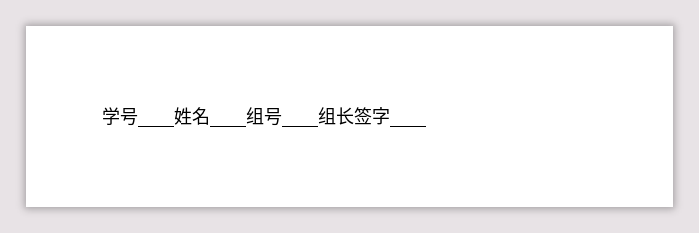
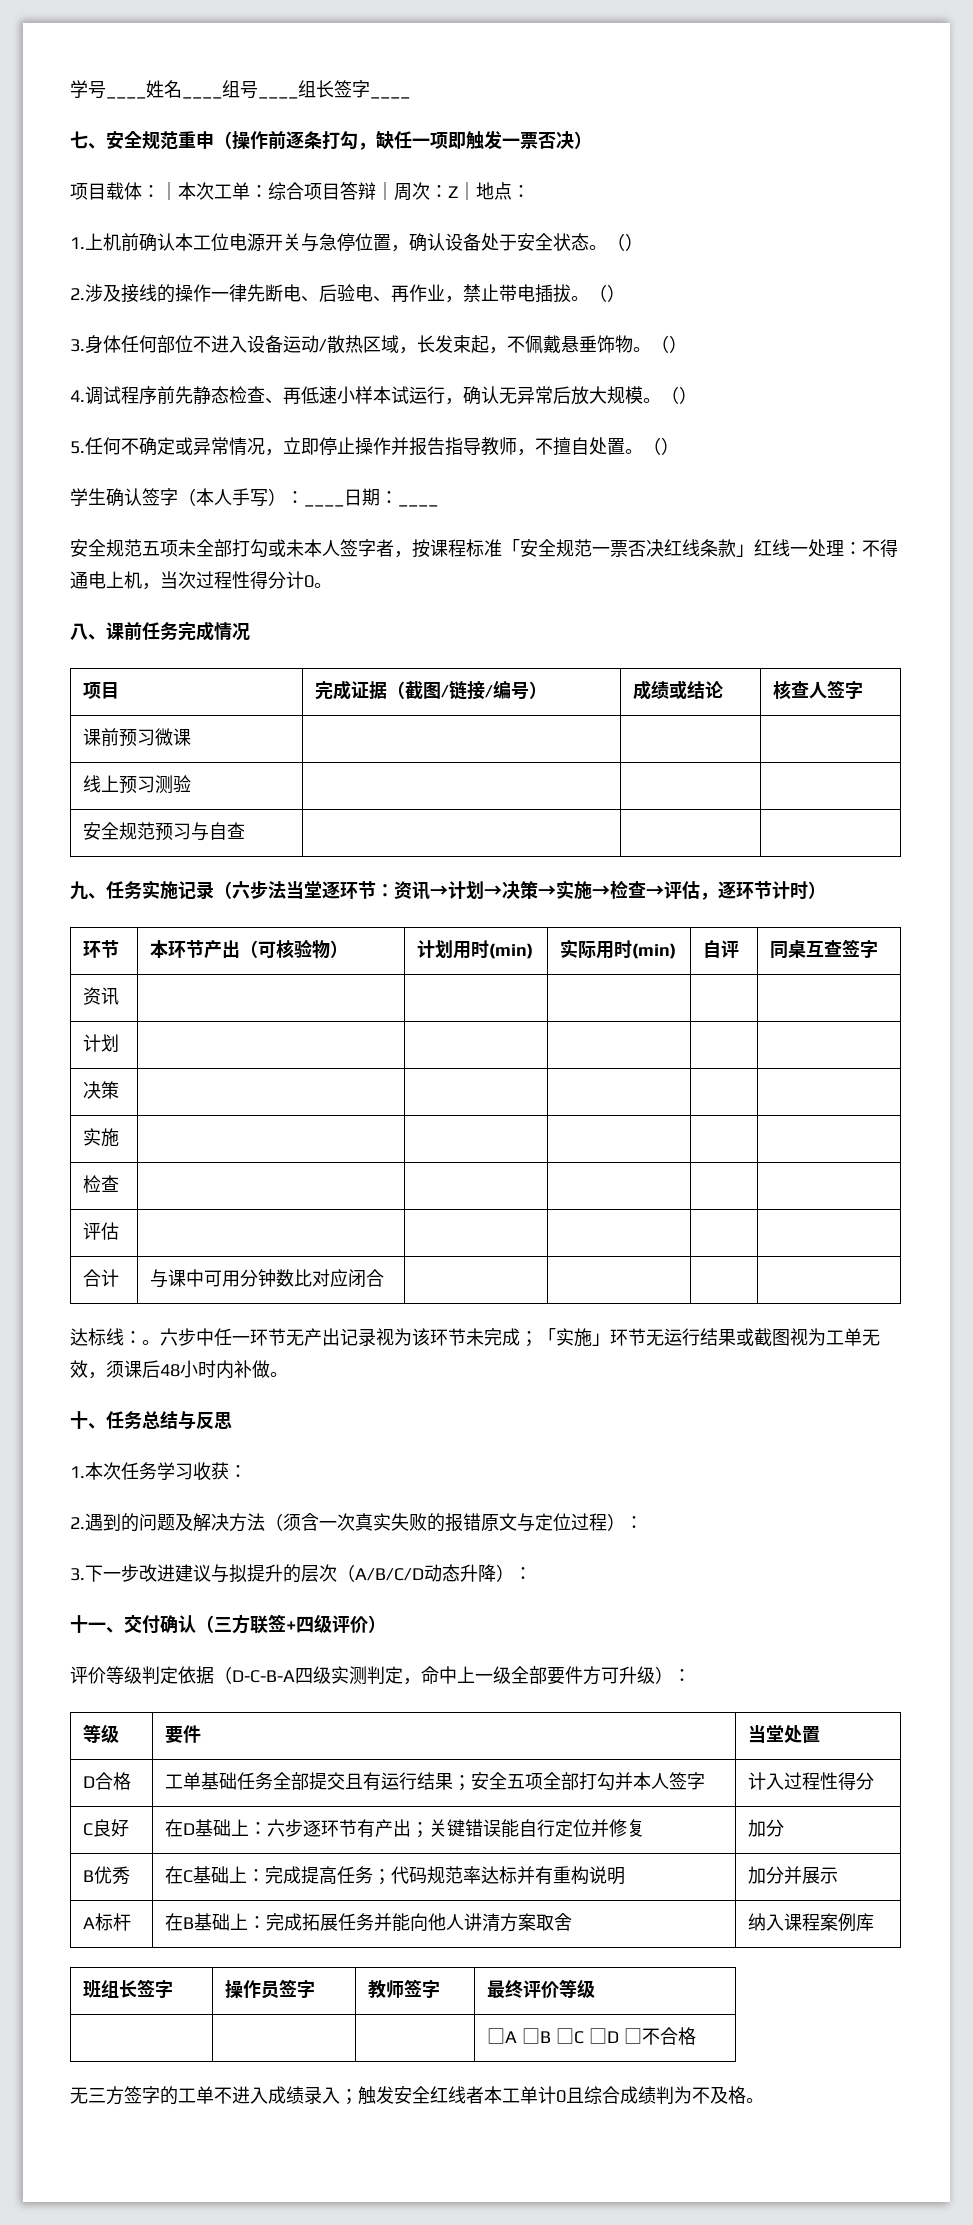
(426, 125) none -> [70,130,592,150] [70,182,530,201] [70,233,643,252] [70,284,625,303] [70,335,687,354] [70,386,697,405] [70,437,679,456] [70,488,304,507] [304,488,398,507] [398,504,438,507] [70,539,898,558] [70,571,332,590] [70,621,250,641] [83,682,120,699] [315,680,548,700] [633,680,724,700] [773,680,864,699] [83,728,192,747] [83,775,192,794] [83,822,246,841] [70,880,826,900] [83,940,120,958] [150,939,349,959] [417,940,534,959] [560,939,677,959] [703,940,740,958] [770,939,879,959] [83,987,120,1005] [83,1034,120,1052] [83,1081,120,1099] [83,1128,120,1147] [83,1175,120,1193] [83,1222,120,1240] [83,1269,120,1287] [150,1269,385,1288] [70,1328,880,1347] [70,1360,288,1379] [70,1411,232,1430] [70,1462,247,1481] [70,1513,643,1532] [70,1564,532,1583] [70,1614,386,1634] [70,1666,691,1685] [83,1724,120,1743] [165,1725,202,1743] [748,1725,821,1743] [83,1772,132,1790] [165,1772,706,1791] [748,1772,875,1790] [83,1819,130,1837] [165,1819,646,1838] [748,1819,785,1837] [83,1866,131,1885] [165,1866,626,1885] [748,1866,839,1884] [83,1913,132,1931] [165,1913,573,1932] [748,1913,875,1932] [83,1979,174,1998] [225,1979,316,1999] [368,1979,441,1998] [487,1979,596,1998] [487,2027,696,2045] [70,2086,764,2105] // 七、安全规范重申（操作前逐条打勾，缺任一项即触发一票否决） // 项目载体：｜本次工单：综合项目答辩｜周次：Z｜地点： // 1.上机前确认本工位电源开关与急停位置，确认设备处于安全状态。（） // 2.涉及接线的操作一律先断电、后验电、再作业，禁止带电插拔。（） // 3.身体任何部位不进入设备运动/散热区域，长发束起，不佩戴悬垂饰物。（） // 4.调试程序前先静态检查、再低速小样本试运行，确认无异常后放大规模。（） // 5.任何不确定或异常情况，立即停止操作并报告指导教师，不擅自处置。（） // 学生确认签字（本人手写）：____日期：____ // 安全规范五项未全部打勾或未本人签字者，按课程标准「安全规范一票否决红线条款」红线一处理：不得通电上机，当次过程性得分计0。 // 八、课前任务完成情况 // 项目 | 完成证据（截图/链接/编号） | 成绩或结论 | 核查人签字 // 课前预习微课 | | | // 线上预习测验 | | | // 安全规范预习与自查 | | | // 九、任务实施记录（六步法当堂逐环节：资讯→计划→决策→实施→检查→评估，逐环节计时） // 环节 | 本环节产出（可核验物） | 计划用时(min) | 实际用时(min) | 自评 | 同桌互查签字 // 资讯 | | | | | // 计划 | | | | | // 决策 | | | | | // 实施 | | | | | // 检查 | | | | | // 评估 | | | | | // 合计 | 与课中可用分钟数比对应闭合 | | | | // 达标线：。六步中任一环节无产出记录视为该环节未完成；「实施」环节无运行结果或截图视为工单无效，须课后48小时内补做。 // 十、任务总结与反思 // 1.本次任务学习收获： // 2.遇到的问题及解决方法（须含一次真实失败的报错原文与定位过程）： // 3.下一步改进建议与拟提升的层次（A/B/C/D动态升降）： // 十一、交付确认（三方联签+四级评价） // 评价等级判定依据（D-C-B-A四级实测判定，命中上一级全部要件方可升级）： // 等级 | 要件 | 当堂处置 // D合格 | 工单基础任务全部提交且有运行结果；安全五项全部打勾并本人签字 | 计入过程性得分 // C良好 | 在D基础上：六步逐环节有产出；关键错误能自行定位并修复 | 加分 // B优秀 | 在C基础上：完成提高任务；代码规范率达标并有重构说明 | 加分并展示 // A标杆 | 在B基础上：完成拓展任务并能向他人讲清方案取舍 | 纳入课程案例库 // 班组长签字 | 操作员签字 | 教师签字 | 最终评价等级 // | | | □A □B □C □D □不合格 // 无三方签字的工单不进入成绩录入；触发安全红线者本工单计0且综合成绩判为不及格。

